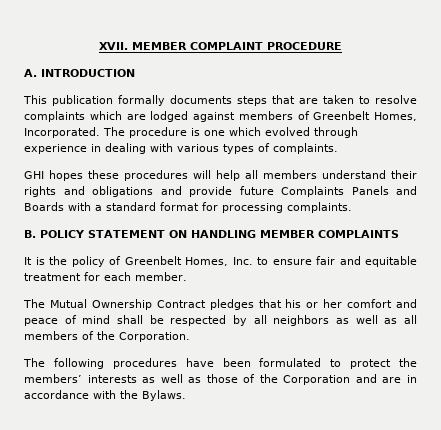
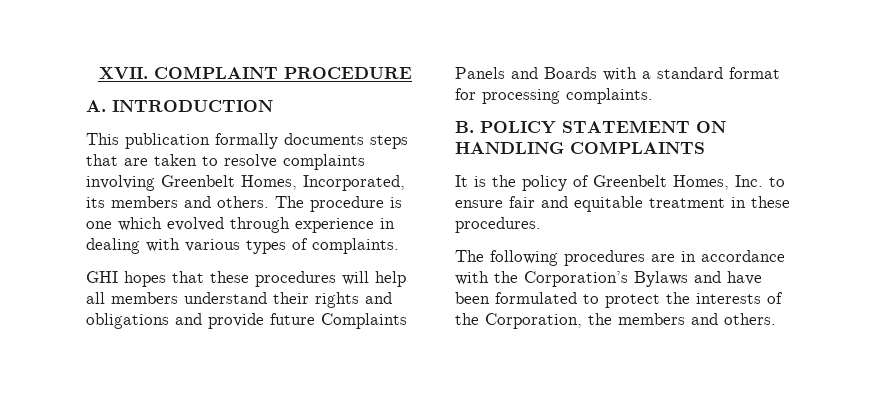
[132,42,187,50] MEMBER -> (148, 73) none
[89,111,417,122] [24,127,100,138] which are lodged against members of Greenbelt Homes, Incorporated. -> [86,175,405,191] [86,196,269,208] involving Greenbelt Homes, Incorporated, its members and others.
(83, 175) none -> [172,271,204,283] that
[260,230,315,238] MEMBER -> (564, 148) none
[84,272,187,281] [23,299,417,310] [24,315,418,326] [24,331,190,342] [23,358,177,369] for each member. // The Mutual Ownership Contract pledges that his or her comfort and peace of mind shall be respected by all neighbors as well as all members of the Corporation. // The following procedures -> [731,196,790,208] [455,217,541,233] [455,250,785,266] [455,271,721,287] in these procedures. // The following procedures are in accordance with the Corporation’s Bylaws and
[24,374,417,385] [24,390,186,401] members’ interests as well as those of the Corporation and are in accordance with the Bylaws. -> [696,292,783,304] [455,313,776,329] interests of the Corporation, the members and others.

